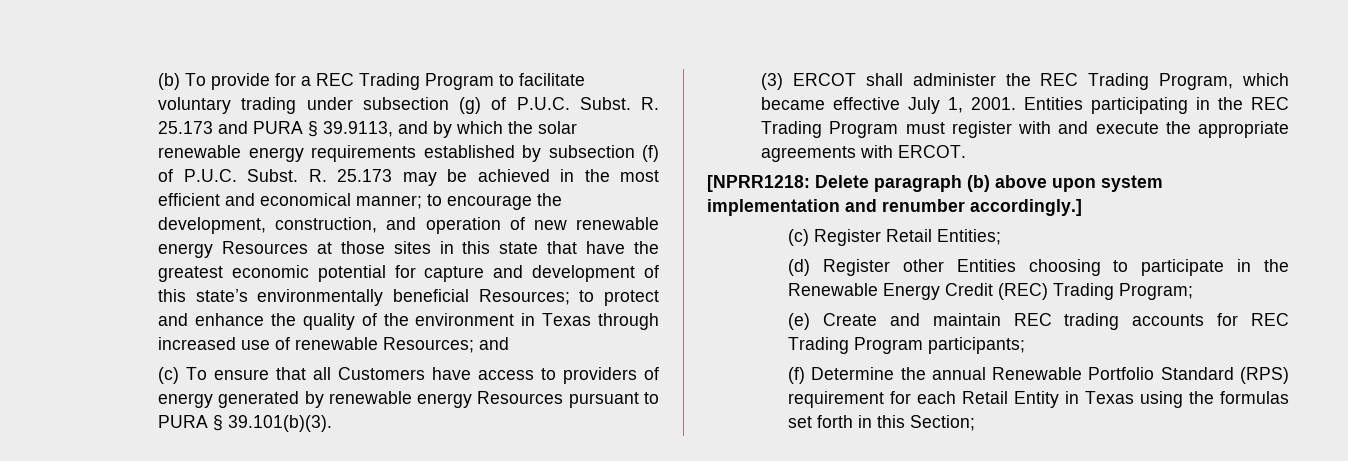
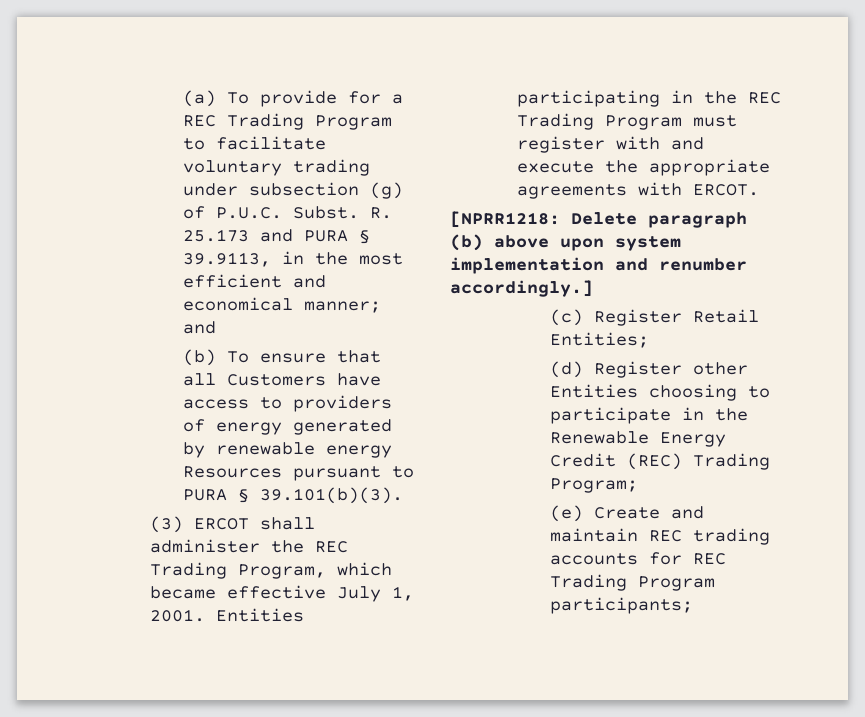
[158,73,181,90] (b) -> [182,90,216,107] (a)
[398,121,578,138] [158,145,659,162] [158,169,550,186] and by which the solar renewable energy requirements established by subsection (f) of P.U.C. Subst. R. 25.173 may be achieved -> (271, 259) none
[427,193,563,210] [158,217,659,234] [158,241,659,258] [158,265,659,282] [158,289,659,306] [158,313,659,330] [158,337,475,353] to encourage the development, construction, and operation of new renewable energy Resources at those sites in this state that have the greatest economic potential for capture and development of this state’s environmentally beneficial Resources; to protect and enhance the quality of the environment in Texas through increased use of renewable Resources; -> (381, 307) none
[158,367,180,384] (c) -> [182,349,216,366] (b)
[788,367,1289,384] [788,391,1289,408] [788,415,976,431] // (f) Determine the annual Renewable Portfolio Standard (RPS) requirement for each Retail Entity in Texas using the formulas set forth in this Section; -> (693, 605) none

